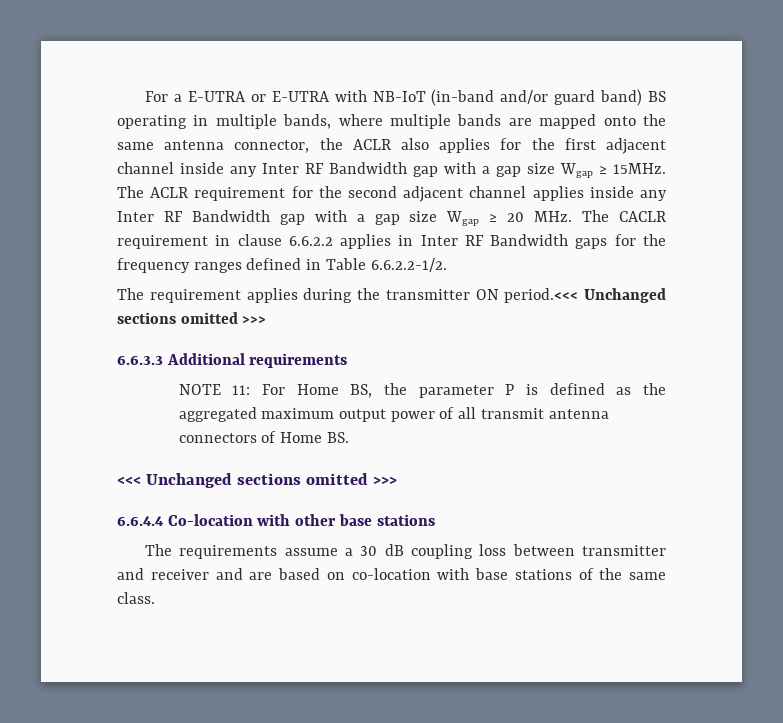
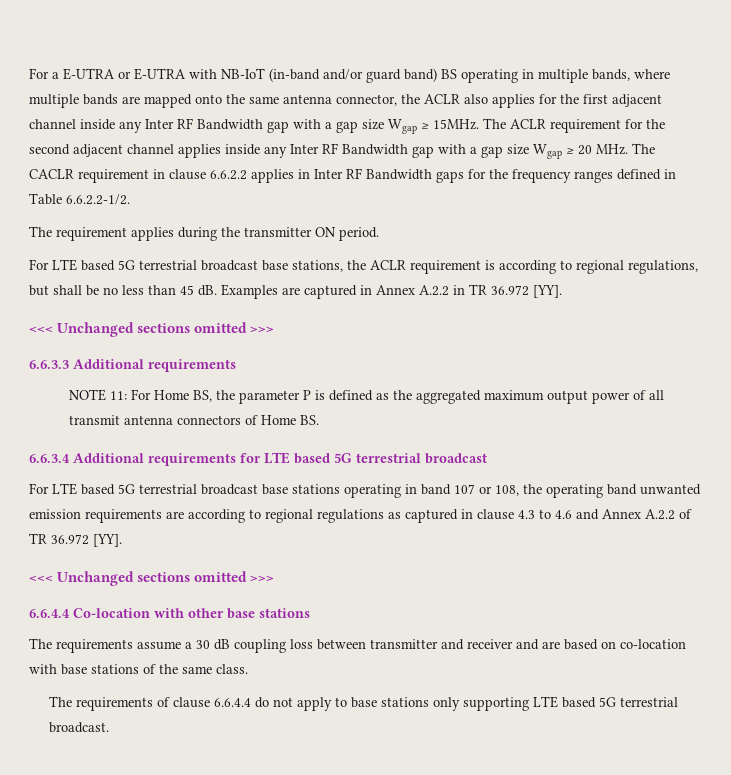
[504,288,579,303] period.<<< -> [339,227,379,241] [29,259,698,274] [29,284,562,299] [29,326,53,333] period. // For LTE based 5G terrestrial broadcast base stations, the ACLR requirement is according to regional regulations, but shall be no less than 45 dB. Examples are captured in Annex A.2.2 in TR 36.972 [YY]. // <<<
(349, 437) none -> [29,452,487,466] [29,483,701,498] [29,509,692,523] [29,533,122,547] // 6.6.3.4 Additional requirements for LTE based 5G terrestrial broadcast // For LTE based 5G terrestrial broadcast base stations operating in band 107 or 108, the operating band unwanted emission requirements are according to regional regulations as captured in clause 4.3 to 4.6 and Annex A.2.2 of TR 36.972 [YY].
(155, 598) none -> [49,696,679,711] [49,722,110,733] // The requirements of clause 6.6.4.4 do not apply to base stations only supporting LTE based 5G terrestrial broadcast.

